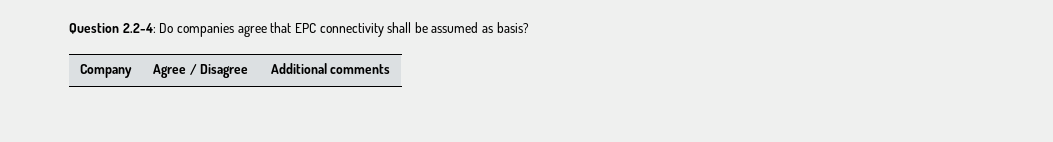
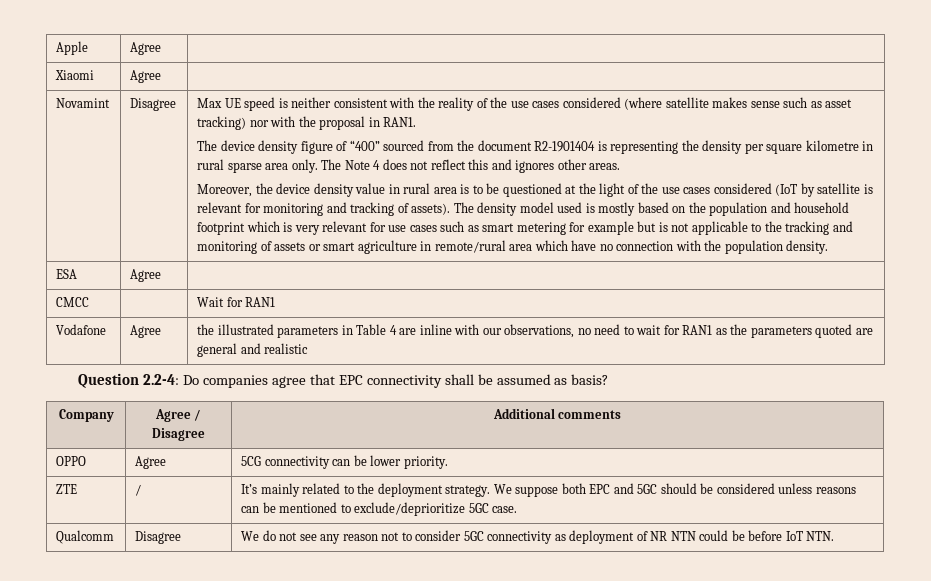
(69, 28) none -> [56,41,89,55] [130,42,162,55] [55,70,95,80] [130,70,162,83] [56,98,111,108] [130,98,177,111] [197,97,853,111] [197,116,417,130] [197,140,874,154] [197,159,621,173] [197,183,873,197] [197,202,850,216] [197,221,853,235] [197,240,829,254] [56,269,78,279] [130,269,162,282] [56,297,90,307] [197,297,276,307] [56,324,107,335] [130,325,162,338] [197,324,873,338] [197,343,309,357] Apple | Agree | // Xiaomi | Agree | // Novamint | Disagree | Max UE speed is neither consistent with the reality of the use cases considered (where satellite makes sense such as asset tracking) nor with the proposal in RAN1. // The device density figure of “400” sourced from the document R2-1901404 is representing the density per square kilometre in rural sparse area only. The Note 4 does not reflect this and ignores other areas. // Moreover, the device density value in rural area is to be questioned at the light of the use cases considered (IoT by satellite is relevant for monitoring and tracking of assets). The density model used is mostly based on the population and household footprint which is very relevant for use cases such as smart metering for example but is not applicable to the tracking and monitoring of assets or smart agriculture in remote/rural area which have no connection with the population density. // ESA | Agree | // CMCC | | Wait for RAN1 // Vodafone | Agree | the illustrated parameters in Table 4 are inline with our observations, no need to wait for RAN1 as the parameters quoted are general and realistic //
(391, 69) none -> [56,456,87,466] [135,456,167,469] [241,455,448,469] [56,484,78,494] [135,484,142,496] [241,483,856,497] [241,502,518,516] [56,530,115,544] [135,531,182,544] [241,530,835,544] // OPPO | Agree | 5CG connectivity can be lower priority. // ZTE | / | It’s mainly related to the deployment strategy. We suppose both EPC and 5GC should be considered unless reasons can be mentioned to exclude/deprioritize 5GC case. // Qualcomm | Disagree | We do not see any reason not to consider 5GC connectivity as deployment of NR NTN could be before IoT NTN.

